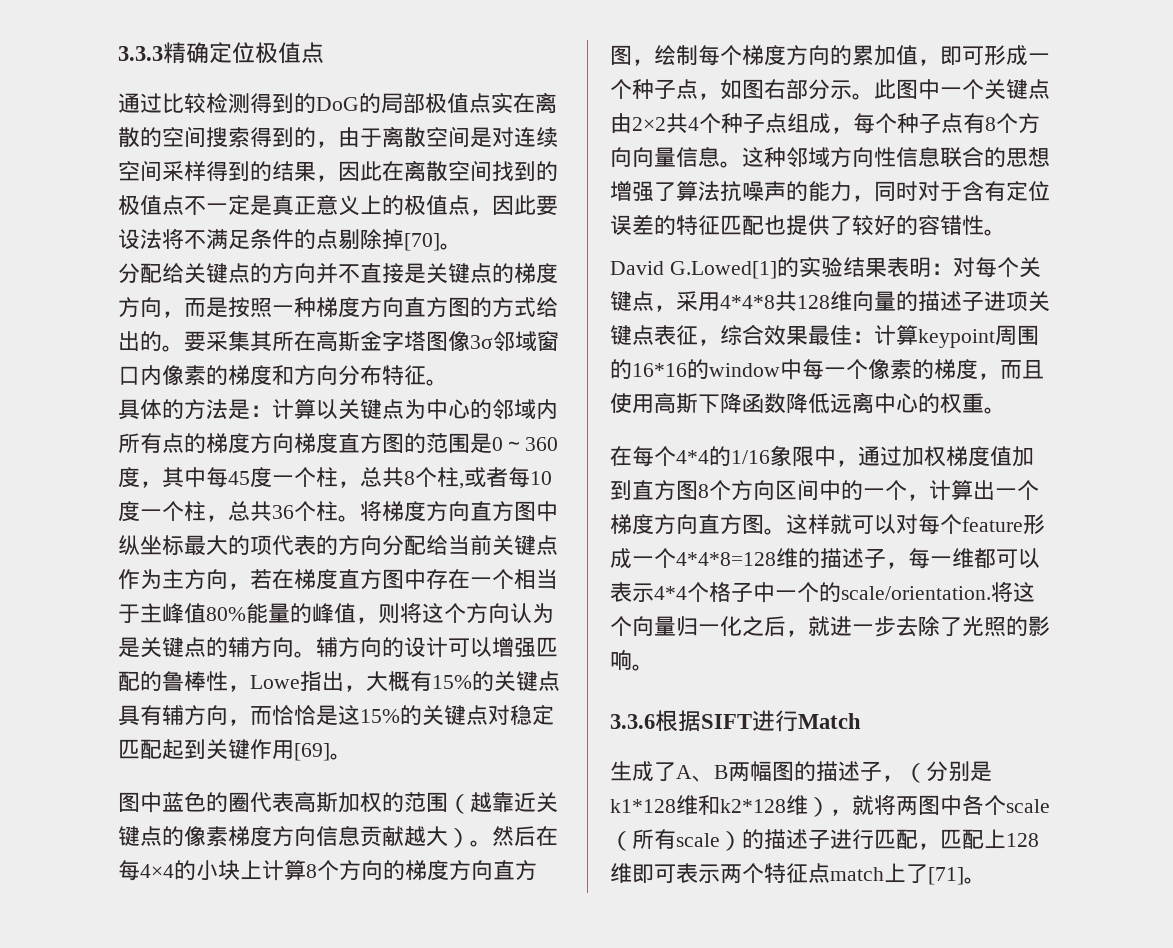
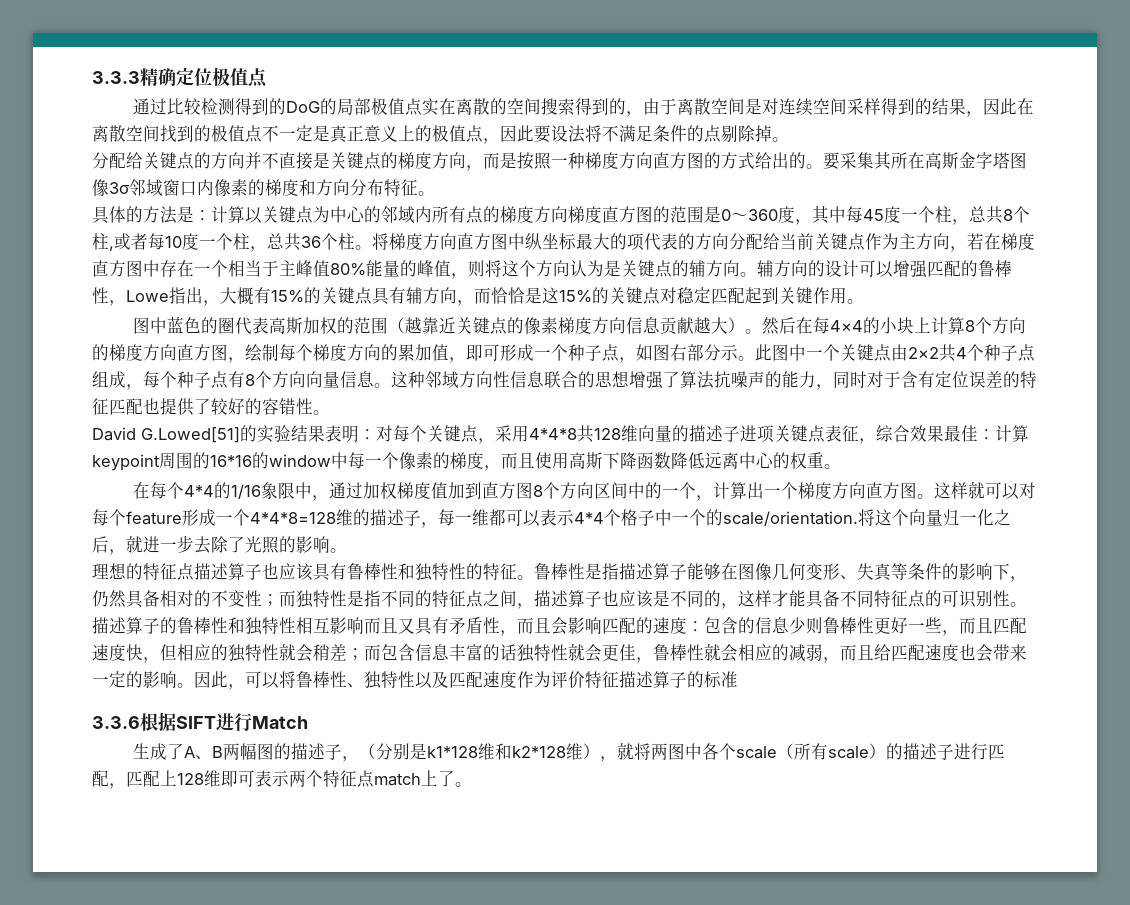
[404,233,440,251] [70] -> (772, 133) none
[294,743,330,761] [69] -> (847, 295) none
[669,261,777,279] G.Lowed[1] -> [141,427,240,443] G.Lowed[51]
(654, 667) none -> [92,563,1027,582] [92,590,1027,609] [92,617,1027,636] [92,644,1027,663] [92,671,738,690] // 理想的特征点描述算子也应该具有鲁棒性和独特性的特征。鲁棒性是指描述算子能够在图像几何变形、失真等条件的影响下，仍然具备相对的不变性；而独特性是指不同的特征点之间，描述算子也应该是不同的，这样才能具备不同特征点的可识别性。描述算子的鲁棒性和独特性相互影响而且又具有矛盾性，而且会影响匹配的速度：包含的信息少则鲁棒性更好一些，而且匹配速度快，但相应的独特性就会稍差；而包含信息丰富的话独特性就会更佳，鲁棒性就会相应的减弱，而且给匹配速度也会带来一定的影响。因此，可以将鲁棒性、独特性以及匹配速度作为评价特征描述算子的标准
[928,867,964,885] [71] -> (455, 778) none

